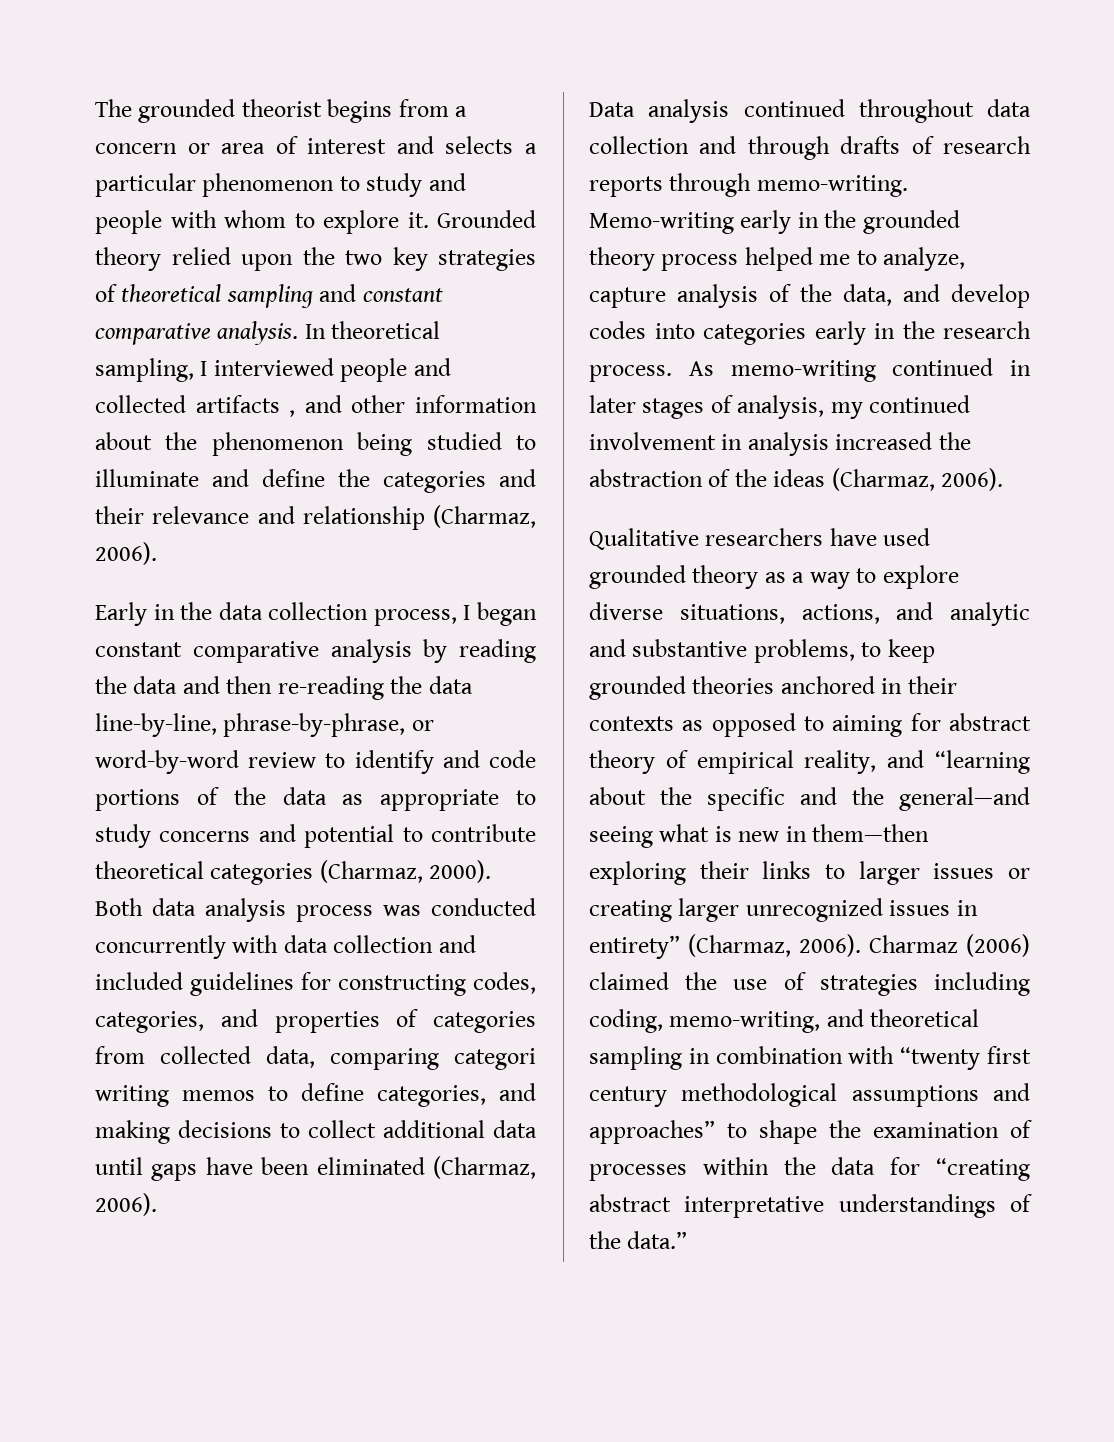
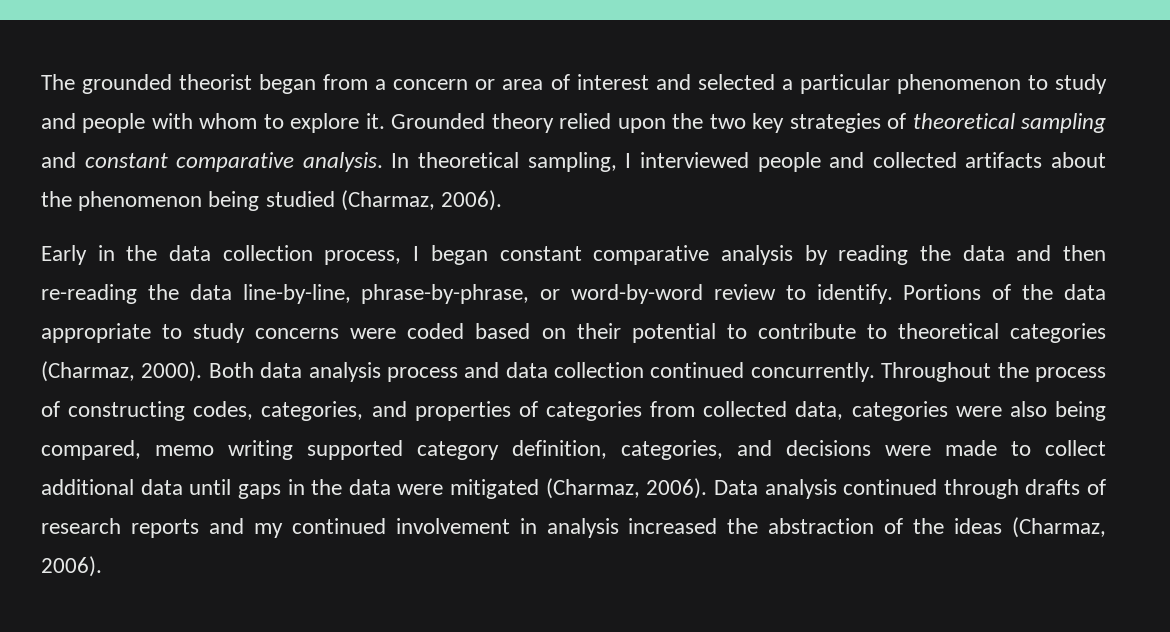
[327,99,393,123] begins -> [259,74,317,94] began
[445,136,514,154] selects -> [697,74,775,90] selected
[289,395,537,417] , and other information -> (1043, 160) none
[516,435,536,450] [95,469,536,493] [95,506,425,530] to illuminate and define the categories and their relevance and relationship -> (335, 199) none
[354,750,536,774] [95,789,180,811] identify and code portions -> [816,284,982,304] identify. Portions
[342,794,364,805] as -> (1106, 292) none
[258,824,296,842] and -> [350,323,621,339] were coded based on their
(536, 833) none -> [866,324,887,339] to
[383,898,536,916] [95,935,476,959] [95,972,331,996] was conducted concurrently with data collection and included guidelines for -> [464,362,1106,382] [41,401,60,417] and data collection continued concurrently. Throughout the process of
[330,1048,536,1070] [95,1083,536,1107] [95,1120,272,1144] comparing categori writing memos to define categories, and making decisions -> [851,401,1106,421] [41,440,997,460] categories were also being compared, memo writing supported category definition, categories, and decisions were made
[205,1156,536,1179] [95,1193,157,1216] have been eliminated (Charmaz, 2006). // -> [287,478,708,499] in the data were mitigated (Charmaz, 2006).
[858,99,1031,123] [589,136,737,154] throughout data collection and -> (938, 487) none
[669,173,908,197] [589,210,960,234] [589,247,966,271] [589,284,1030,308] [589,321,1031,345] [589,358,1031,382] [589,395,825,419] through memo-writing. Memo-writing early in the grounded theory process helped me to analyze, capture analysis of the data, and develop codes into categories early in the research process. As memo-writing continued in later stages of analysis, -> [208,518,244,534] and
[589,528,931,550] [589,565,959,589] [589,602,1030,626] [589,639,935,663] [589,676,957,700] [589,713,1031,737] [589,750,1030,774] [589,787,1030,811] [589,824,930,848] [589,861,1030,885] [589,898,978,922] [589,934,1030,959] [589,972,1030,996] [589,1009,980,1033] [589,1046,1031,1070] [589,1083,1030,1107] [589,1120,1032,1144] [589,1157,1030,1181] [589,1194,1032,1218] [589,1231,688,1249] // Qualitative researchers have used grounded theory as a way to explore diverse situations, actions, and analytic and substantive problems, to keep grounded theories anchored in their contexts as opposed to aiming for abstract theory of empirical reality, and “learning about the specific and the general—and seeing what is new in them—then exploring their links to larger issues or creating larger unrecognized issues in entirety” (Charmaz, 2006). Charmaz (2006) claimed the use of strategies including coding, memo-writing, and theoretical sampling in combination with “twenty first century methodological assumptions and approaches” to shape the examination of processes within the data for “creating abstract interpretative understandings of the data.” -> (102, 566) none

